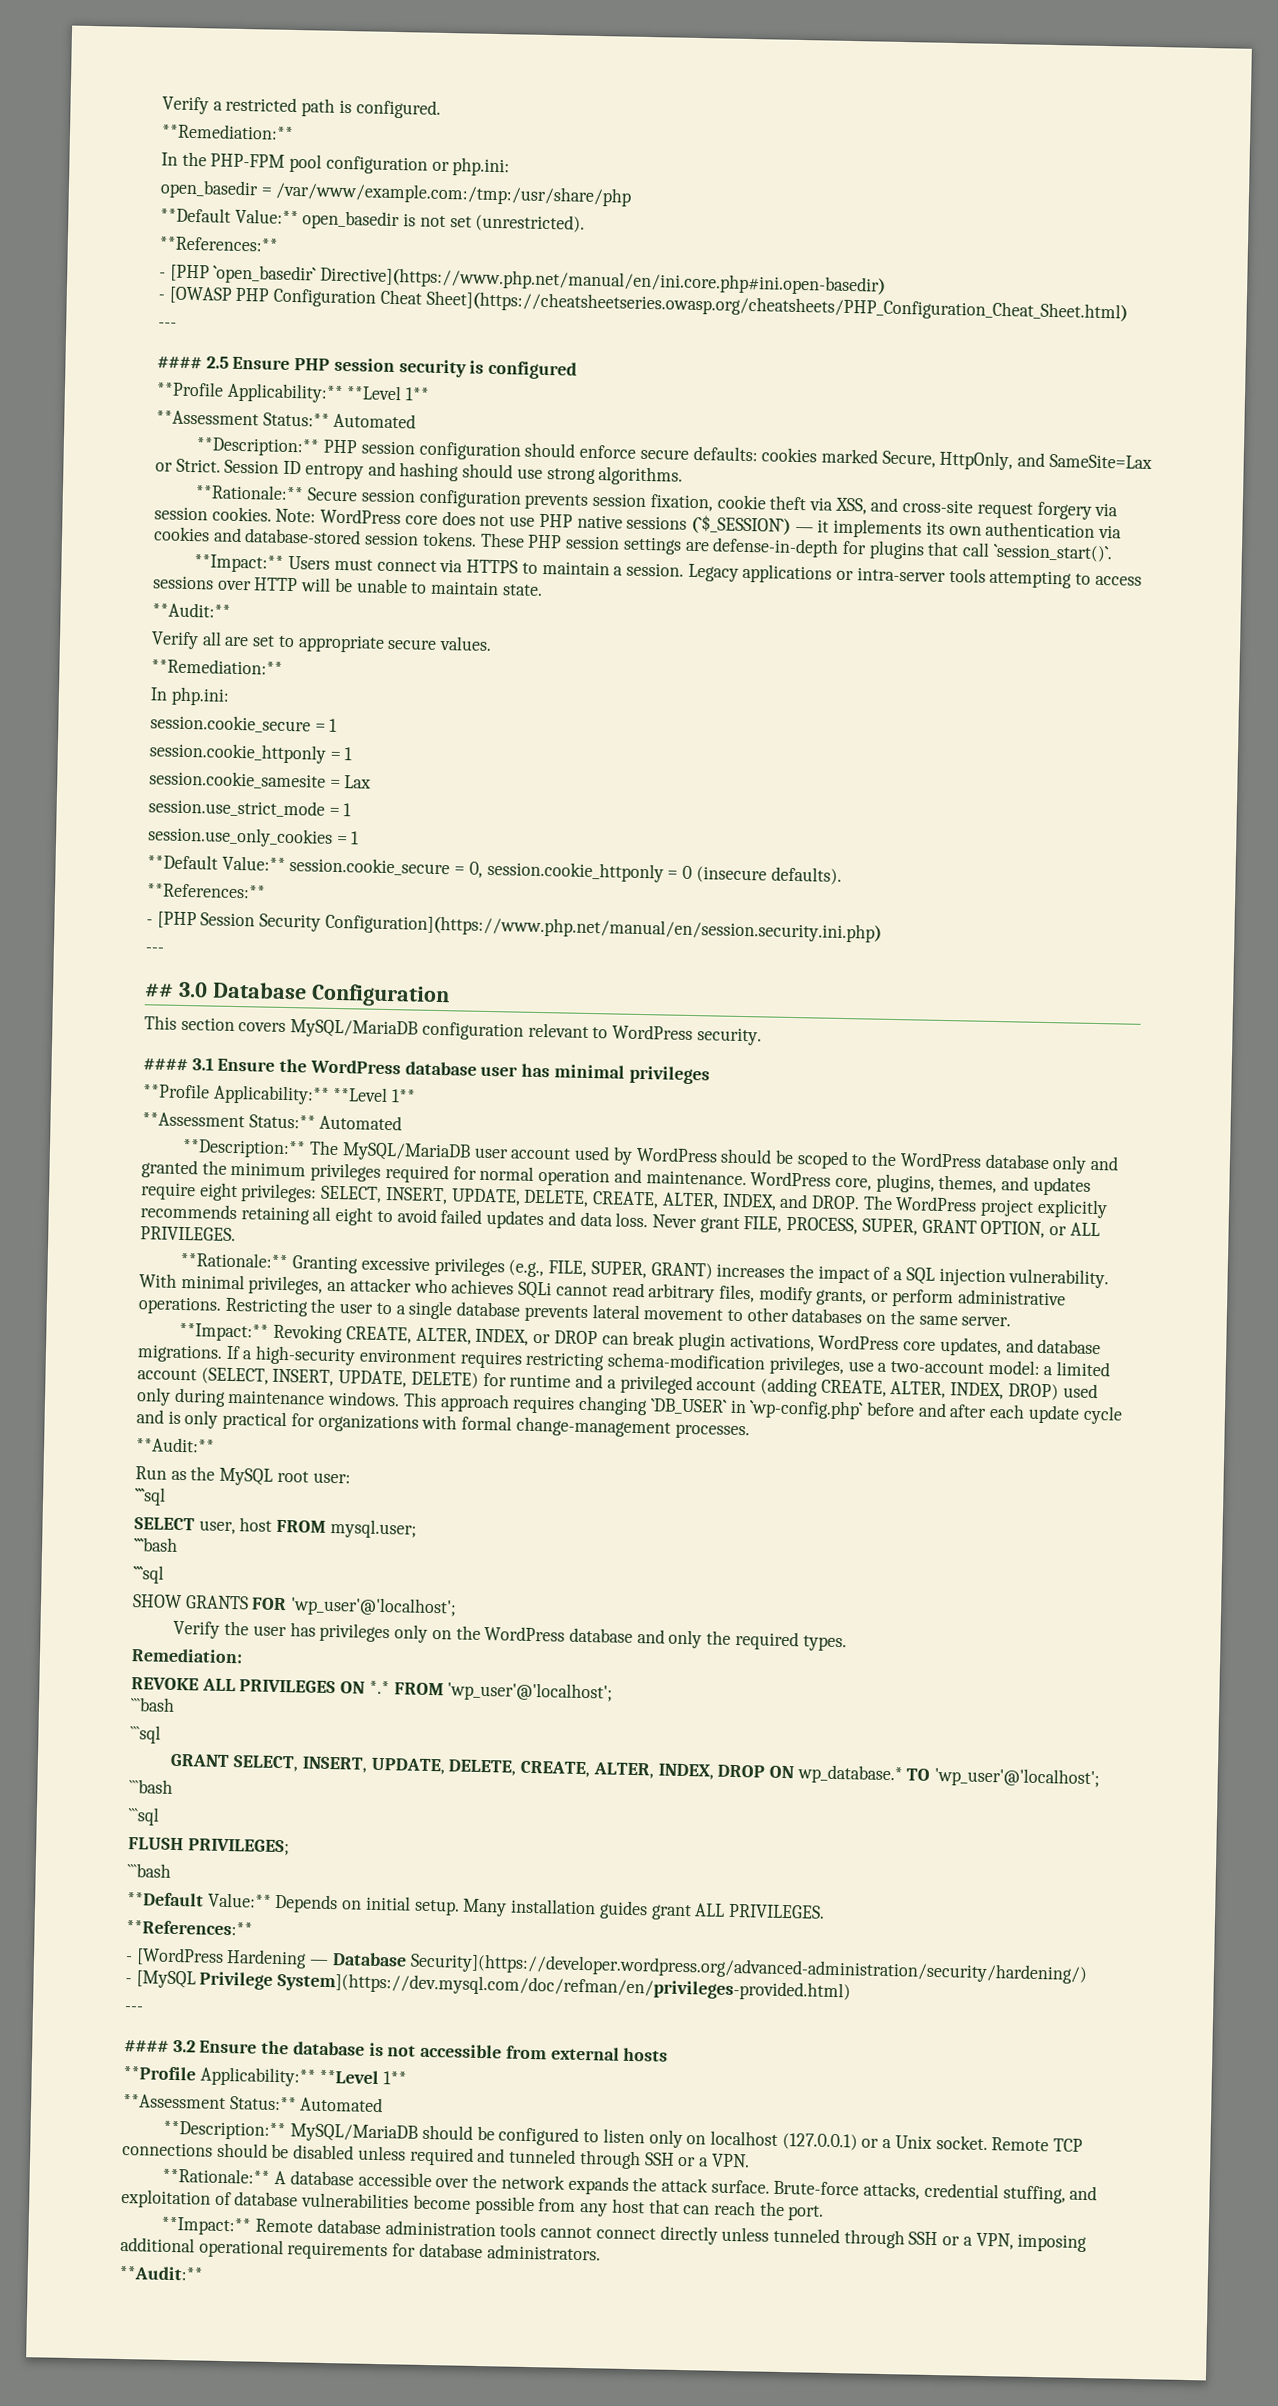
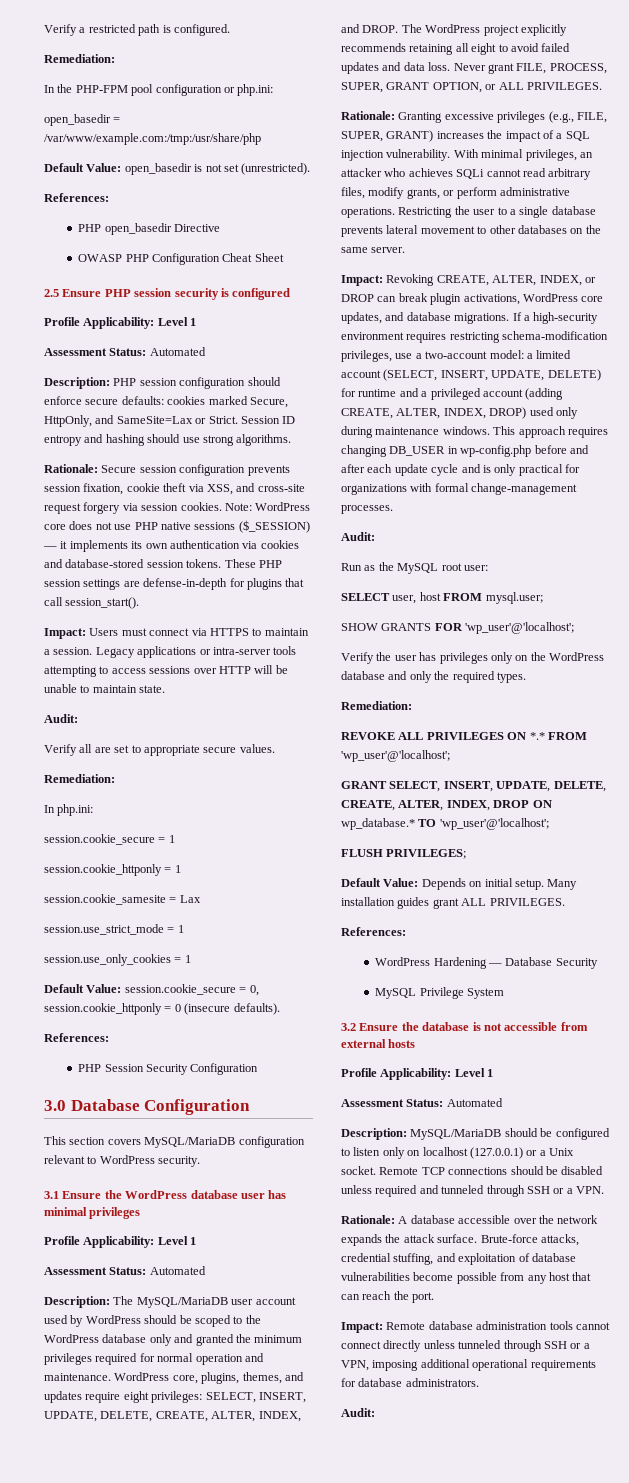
[161,123,294,140] **Remediation:** -> [44,54,115,63] Remediation:
[160,207,299,225] **Default Value:** -> [44,163,122,172] Default Value:
[159,236,278,252] [159,264,887,296] [158,286,1128,323] [158,322,177,328] [157,356,202,370] **References:** // - [PHP `open_basedir` Directive](https://www.php.net/manual/en/ini.core.php#ini.open-basedir) // - [OWASP PHP Configuration Cheat Sheet](https://cheatsheetseries.owasp.org/cheatsheets/PHP_Configuration_Cheat_Sheet.html) // --- // #### -> [44,193,109,202] [78,223,220,235] [78,253,284,265] References: // PHP open_basedir Directive // OWASP PHP Configuration Cheat Sheet //
[156,381,431,404] [156,410,417,429] [196,437,320,457] **Profile Applicability:** **Level 1** // **Assessment Status:** Automated // **Description:** -> [44,317,197,329] [44,347,206,356] [44,377,110,389] Profile Applicability: Level 1 // Assessment Status: Automated // Description:
[195,484,305,501] **Rationale:** -> [44,464,98,473] Rationale:
[690,514,791,535] (`$_SESSION`) -> [238,520,310,533] ($_SESSION)
[992,543,1113,563] [194,554,285,573] `session_start()`. // **Impact:** -> [65,597,140,609] [44,628,86,639] session_start(). // Impact:
[152,602,231,618] **Audit:** -> [44,714,78,723] Audit:
[151,658,283,675] **Remediation:** -> [44,774,115,783] Remediation:
[147,854,286,871] **Default Value:** -> [44,984,122,993] Default Value:
[146,883,266,899] [146,911,882,943] [145,947,164,953] [144,983,174,998] **References:** // - [PHP Session Security Configuration](https://www.php.net/manual/en/session.security.ini.php) // --- // ## -> [44,1033,109,1042] [78,1063,259,1075] References: // PHP Session Security Configuration //
[143,1058,188,1072] #### -> (201, 1161) none
[142,1083,417,1105] [142,1112,403,1131] [182,1138,307,1159] **Profile Applicability:** **Level 1** // **Assessment Status:** Automated // **Description:** -> [44,1236,197,1248] [44,1266,206,1275] [44,1296,110,1308] Profile Applicability: Level 1 // Assessment Status: Automated // Description:
[180,1251,289,1269] **Rationale:** -> [341,111,395,120] Rationale:
[179,1322,270,1342] **Impact:** -> [341,275,383,286] Impact:
[649,1398,865,1420] `DB_USER` in `wp-config.php` -> [389,445,532,457] DB_USER in wp-config.php
[136,1437,215,1453] **Audit:** -> [341,532,375,541] Audit:
[134,1487,166,1506] // ```sql -> (488, 568) none
[134,1537,178,1552] [133,1565,164,1584] // ```bash // ```sql -> (543, 598) none
[130,1697,175,1712] [130,1725,161,1744] // ```bash // ```sql -> (450, 756) none
[129,1779,173,1794] [128,1807,159,1826] // ```bash // ```sql -> (549, 824) none
[127,1863,171,1878] [127,1892,272,1908] ```bash // **Default Value:** -> [341,878,419,887] Default Value:
[126,1920,253,1936] [125,1947,1088,1984] [125,1970,852,2002] [124,2006,144,2012] [124,2040,169,2053] **References:** // - [WordPress Hardening — Database Security](https://developer.wordpress.org/advanced-administration/security/hardening/) // - [MySQL Privilege System](https://dev.mysql.com/doc/refman/en/privileges-provided.html) // --- // #### -> [341,927,406,936] [375,957,598,969] [375,987,504,999] References: // WordPress Hardening — Database Security // MySQL Privilege System //
[123,2066,408,2087] [123,2094,384,2113] [163,2120,287,2141] **Profile Applicability:** **Level 1** // **Assessment Status:** Automated // **Description:** -> [341,1068,494,1080] [341,1098,503,1107] [341,1128,407,1140] Profile Applicability: Level 1 // Assessment Status: Automated // Description:
[162,2167,271,2184] **Rationale:** -> [341,1215,395,1224] Rationale:
[161,2216,252,2236] **Impact:** -> [341,1322,383,1333] Impact:
[119,2265,203,2281] **Audit:** -> [341,1408,375,1417] Audit:

